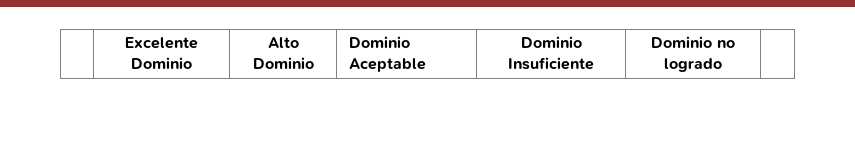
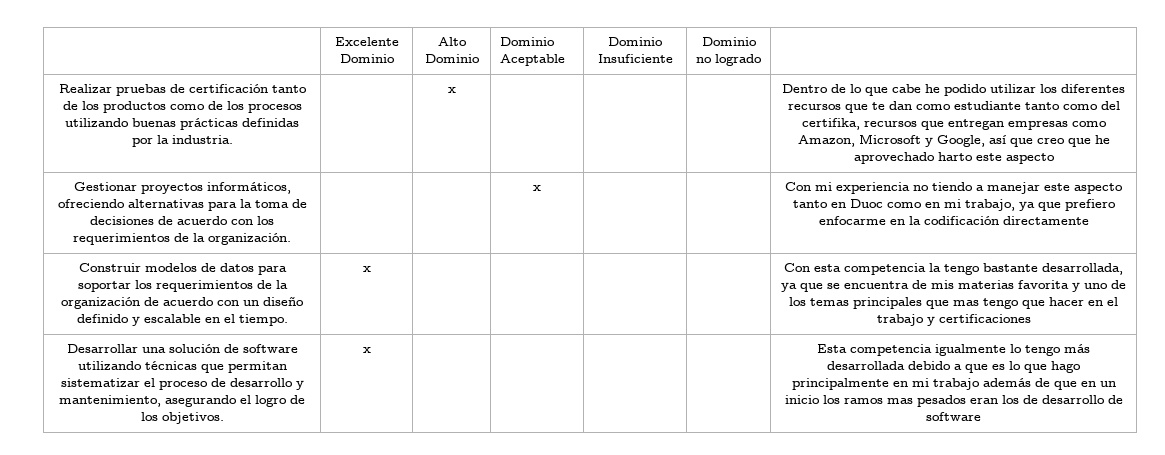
(722, 65) none -> [58,84,307,96] [62,101,302,113] [65,118,299,130] [131,135,233,147] [447,87,456,93] [782,84,1125,96] [787,101,1120,113] [801,118,1107,130] [797,134,1110,147] [853,152,1055,164] [73,182,291,194] [57,199,307,211] [90,216,274,225] [73,233,291,245] [533,185,541,191] [785,182,1123,194] [792,199,1116,211] [818,216,1089,225] [78,263,287,275] [77,280,288,292] [61,296,304,309] [76,314,288,326] [362,266,371,272] [784,263,1123,275] [781,280,1126,292] [789,297,1118,309] [876,314,1031,326] [66,344,298,353] [77,361,287,373] [60,378,304,390] [59,395,305,407] [140,412,224,424] [362,347,371,353] [817,344,1090,356] [827,361,1081,373] [791,378,1116,390] [784,395,1123,407] [926,412,982,421] // Realizar pruebas de certificación tanto de los productos como de los procesos utilizando buenas prácticas definidas por la industria. | | x | | | | Dentro de lo que cabe he podido utilizar los diferentes recursos que te dan como estudiante tanto como del certifika, recursos que entregan empresas como Amazon, Microsoft y Google, así que creo que he aprovechado harto este aspecto // Gestionar proyectos informáticos, ofreciendo alternativas para la toma de decisiones de acuerdo con los requerimientos de la organización. | | | x | | | Con mi experiencia no tiendo a manejar este aspecto tanto en Duoc como en mi trabajo, ya que prefiero enfocarme en la codificación directamente // Construir modelos de datos para soportar los requerimientos de la organización de acuerdo con un diseño definido y escalable en el tiempo. | x | | | | | Con esta competencia la tengo bastante desarrollada, ya que se encuentra de mis materias favorita y uno de los temas principales que mas tengo que hacer en el trabajo y certificaciones // Desarrollar una solución de software utilizando técnicas que permitan sistematizar el proceso de desarrollo y mantenimiento, asegurando el logro de los objetivos. | x | | | | | Esta competencia igualmente lo tengo más desarrollada debido a que es lo que hago principalmente en mi trabajo además de que en un inicio los ramos mas pesados eran los de desarrollo de software

